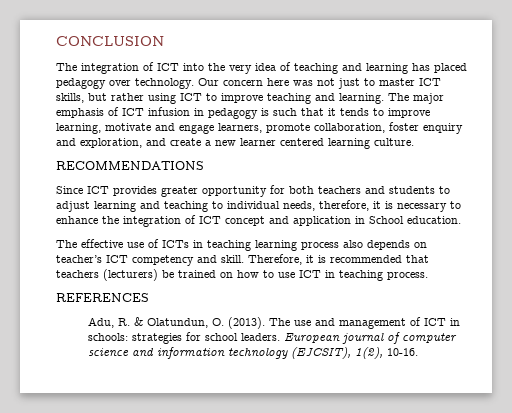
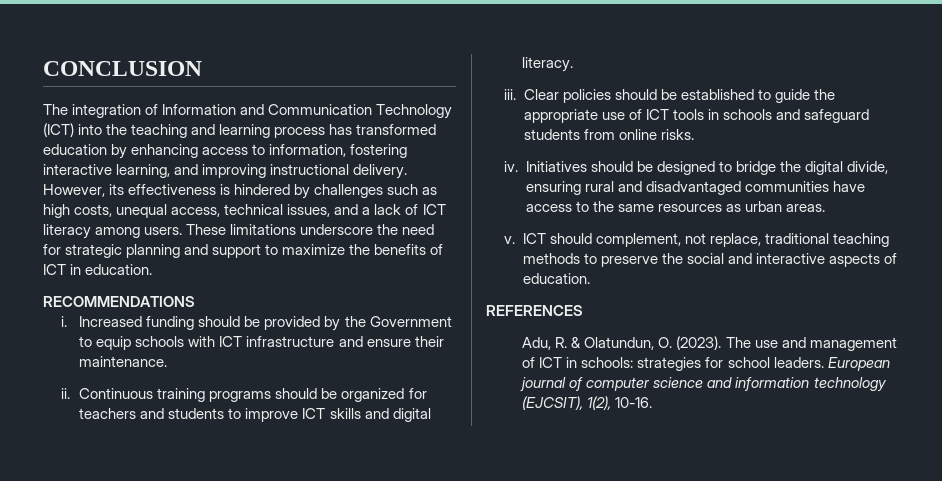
[157,62,467,74] [56,78,441,89] [56,93,444,104] [56,107,430,119] [56,122,463,134] [56,138,414,149] [56,161,204,170] [56,185,450,197] [56,200,461,212] [56,215,461,227] [56,239,427,251] [56,254,429,266] [56,269,428,281] ICT into the very idea of teaching and learning has placed pedagogy over technology. Our concern here was not just to master ICT skills, but rather using ICT to improve teaching and learning. The major emphasis of ICT infusion in pedagogy is such that it tends to improve learning, motivate and engage learners, promote collaboration, foster enquiry and exploration, and create a new learner centered learning culture. // RECOMMENDATIONS // Since ICT provides greater opportunity for both teachers and students to adjust learning and teaching to individual needs, therefore, it is necessary to enhance the integration of ICT concept and application in School education. // The effective use of ICTs in teaching learning process also depends on teacher’s ICT competency and skill. Therefore, it is recommended that teachers (lecturers) be trained on how to use ICT in teaching process. -> [162,104,453,119] [43,123,437,138] [43,144,408,159] [43,164,408,179] [43,184,438,199] [43,204,446,218] [43,224,435,239] [43,244,444,258] [43,264,153,275] [43,296,195,307] [61,316,452,331] [79,336,444,350] [79,356,168,367] [61,388,427,402] [79,408,431,422] [522,57,574,72] [504,89,835,103] [523,109,870,123] [523,129,694,140] [504,161,889,175] [525,181,865,195] [525,201,825,212] [504,233,889,247] [522,253,898,267] [522,273,590,284] Information and Communication Technology (ICT) into the teaching and learning process has transformed education by enhancing access to information, fostering interactive learning, and improving instructional delivery. However, its effectiveness is hindered by challenges such as high costs, unequal access, technical issues, and a lack of ICT literacy among users. These limitations underscore the need for strategic planning and support to maximize the benefits of ICT in education. // RECOMMENDATIONS // i. Increased funding should be provided by the Government to equip schools with ICT infrastructure and ensure their maintenance. // ii. Continuous training programs should be organized for teachers and students to improve ICT skills and digital literacy. // iii. Clear policies should be established to guide the appropriate use of ICT tools in schools and safeguard students from online risks. // iv. Initiatives should be designed to bridge the digital divide, ensuring rural and disadvantaged communities have access to the same resources as urban areas. // v. ICT should complement, not replace, traditional teaching methods to preserve the social and interactive aspects of education.
[228,317,266,329] (2013). -> [676,336,722,350] (2023).

